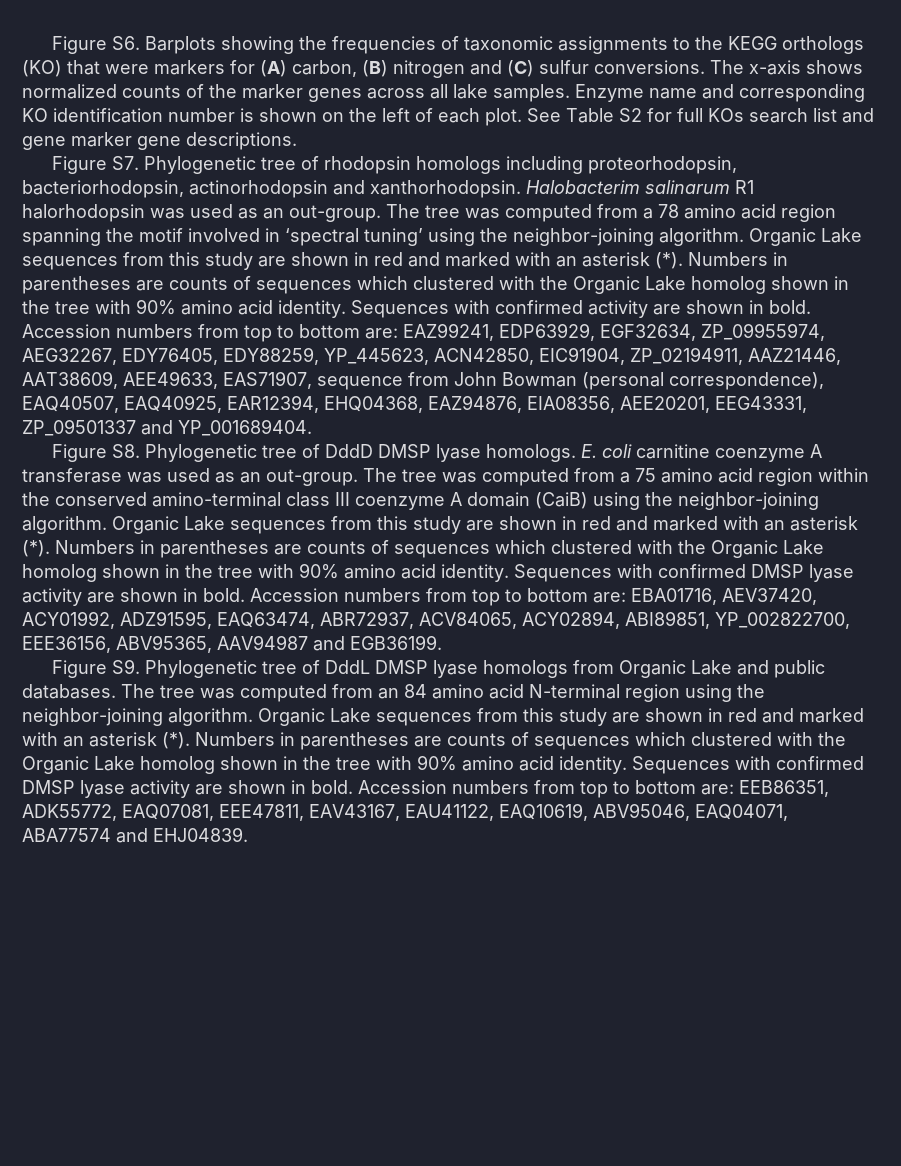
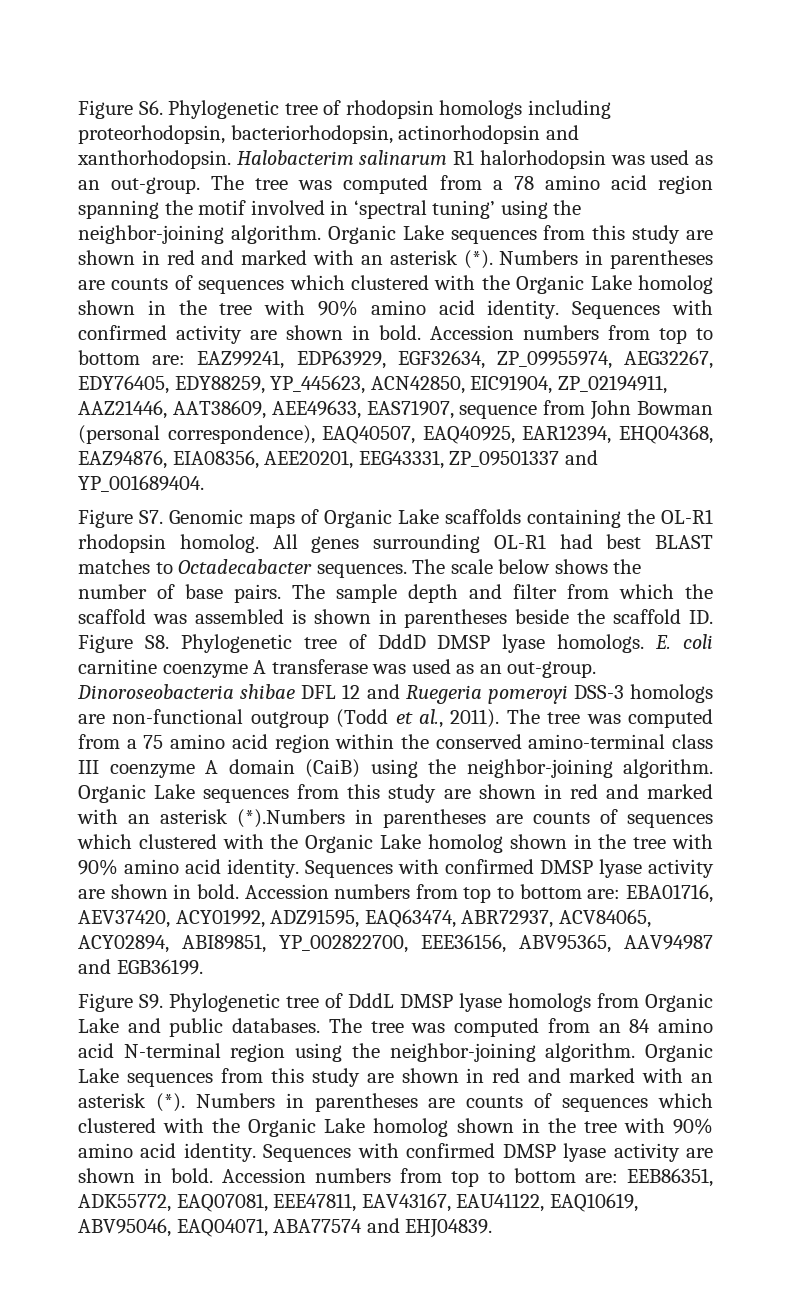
[145,36,865,54] [22,60,863,78] [22,84,865,102] [22,108,874,126] [22,132,297,150] [52,156,140,174] Barplots showing the frequencies of taxonomic assignments to the KEGG orthologs (KO) that were markers for (A) carbon, (B) nitrogen and (C) sulfur conversions. The x-axis shows normalized counts of the marker genes across all lake samples. Enzyme name and corresponding KO identification number is shown on the left of each plot. See Table S2 for full KOs search list and gene marker gene descriptions. // Figure S7. -> (163, 107) none
(108, 453) none -> [139,509,713,528] [78,534,713,553] [78,559,642,578] [78,584,713,603] [78,609,713,628] [78,634,133,653] S7. Genomic maps of Organic Lake scaffolds containing the OL-R1 rhodopsin homolog. All genes surrounding OL-R1 had best BLAST matches to Octadecabacter sequences. The scale below shows the number of base pairs. The sample depth and filter from which the scaffold was assembled is shown in parentheses beside the scaffold ID. Figure
(358, 477) none -> [77,684,713,704] [78,709,500,728] Dinoroseobacteria shibae DFL 12 and Ruegeria pomeroyi DSS-3 homologs are non-functional outgroup (Todd et al., 2011).
[22,540,135,557] (*). Numbers -> [237,809,345,828] (*).Numbers

